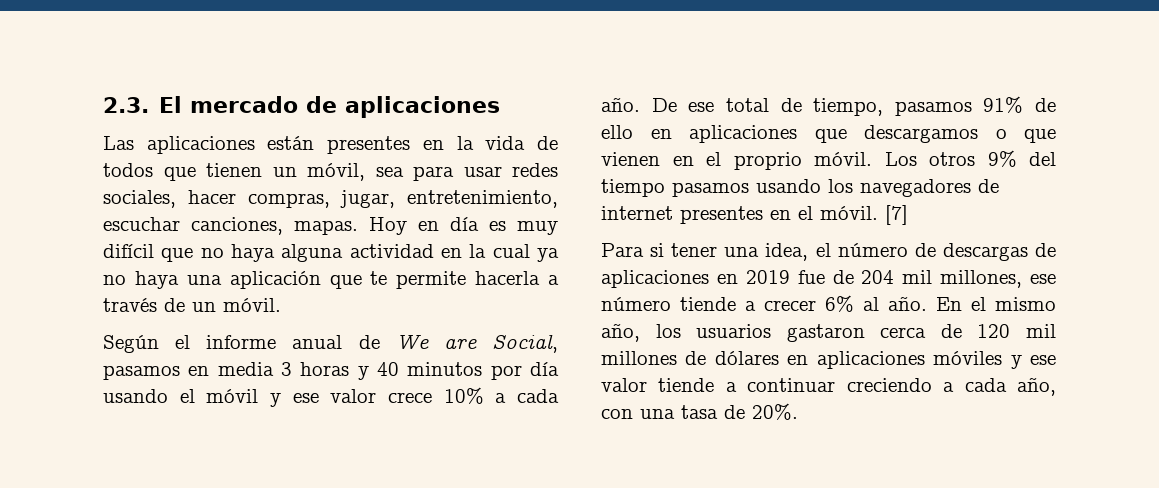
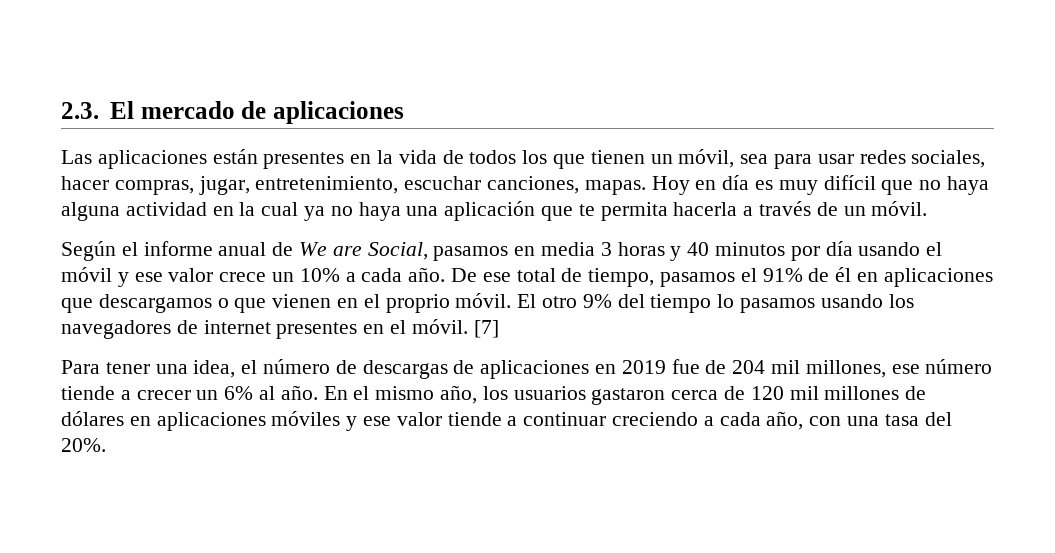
(153, 170) none -> [522,150,548,164] los
[396,271,467,289] permite -> [600,202,668,221] permita
(432, 397) none -> [272,272,295,282] un
(972, 108) none -> [740,268,757,282] el
[601,125,633,139] ello -> [835,267,852,282] él
[884,152,975,166] Los otros -> [517,294,578,308] El otro
(665, 188) none -> [717,294,735,308] lo
[650,243,665,257] si -> (100, 367) none
(816, 305) none -> [196,390,219,400] un
[724,405,745,419] de -> [924,412,952,426] del

